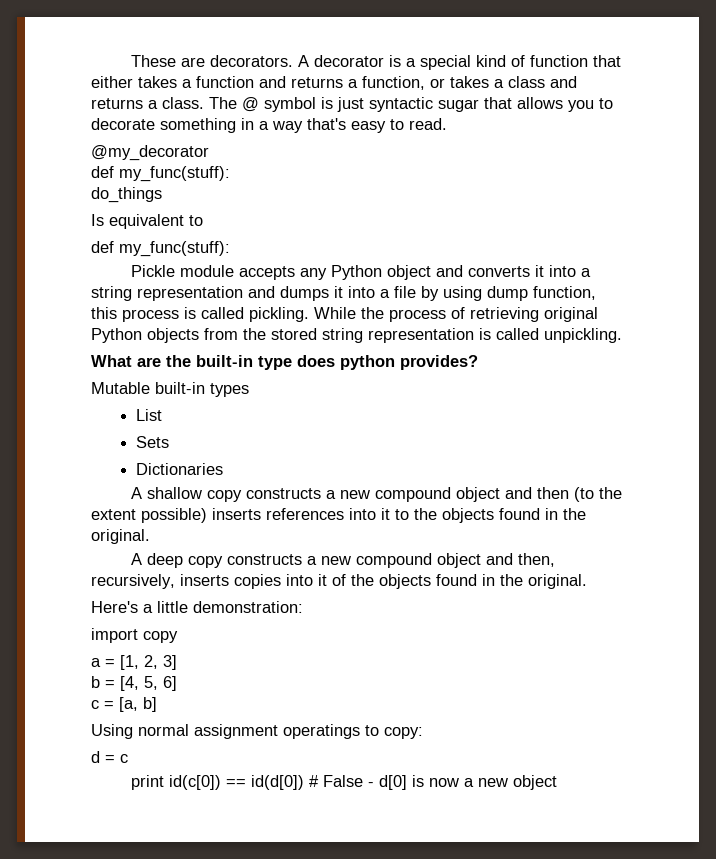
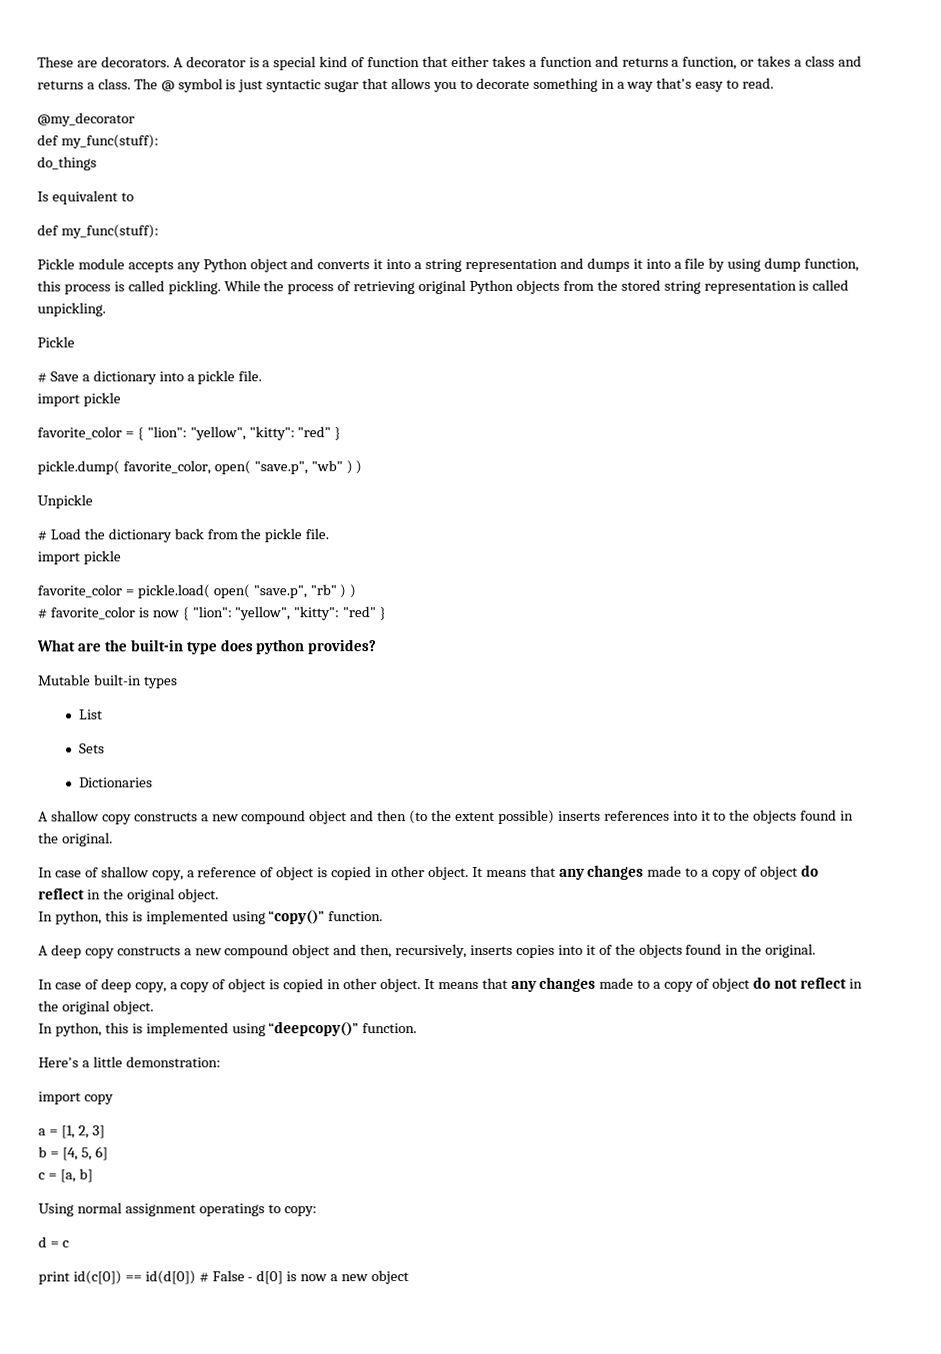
(622, 335) none -> [37,336,75,348] [37,370,263,385] [37,392,121,407] [37,426,342,441] [37,460,363,475] [37,494,93,509] [37,528,330,543] [37,550,121,565] [37,584,357,599] [37,606,387,621] // Pickle // # Save a dictionary into a pickle file. // import pickle // favorite_color = { "lion": "yellow", "kitty": "red" } // pickle.dump( favorite_color, open( "save.p", "wb" ) ) // Unpickle // # Load the dictionary back from the pickle file. // import pickle // favorite_color = pickle.load( open( "save.p", "rb" ) ) // # favorite_color is now { "lion": "yellow", "kitty": "red" }
(150, 536) none -> [38,864,819,881] [38,887,219,903] [38,910,384,925] // In case of shallow copy, a reference of object is copied in other object. It means that any changes made to a copy of object do reflect in the original object. // In python, this is implemented using “copy()” function.
(587, 581) none -> [38,976,863,993] [38,1000,154,1015] [38,1021,418,1037] // In case of deep copy, a copy of object is copied in other object. It means that any changes made to a copy of object do not reflect in the original object. // In python, this is implemented using “deepcopy()” function.

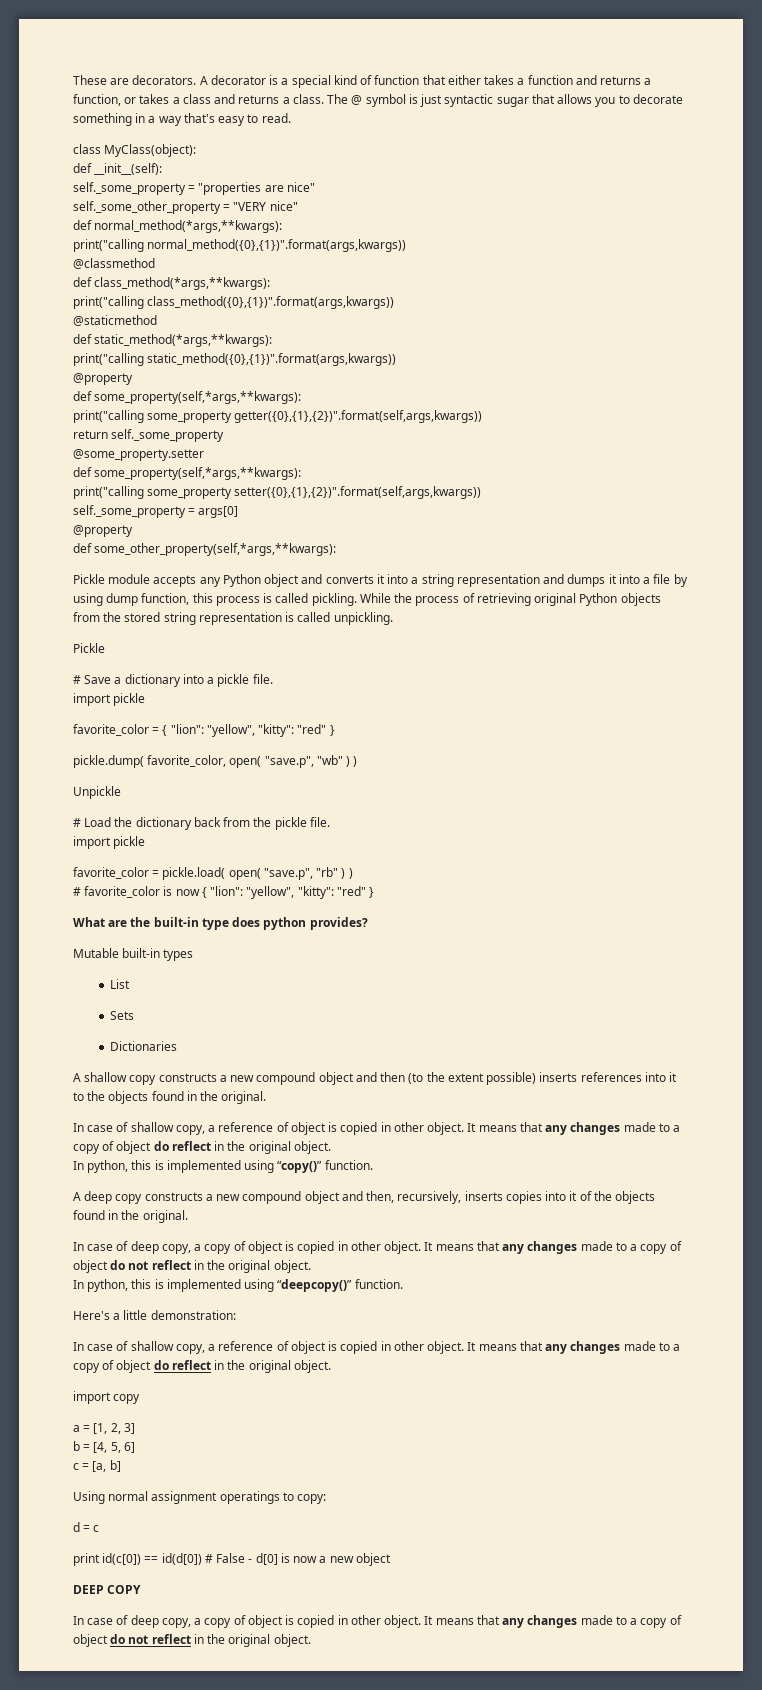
[37,112,135,127] [37,134,159,149] [37,156,97,171] [37,190,134,205] [37,224,159,239] @my_decorator // def my_func(stuff): // do_things // Is equivalent to // def my_func(stuff): -> [73,144,197,157] [73,163,163,175] [73,182,315,195] [73,201,298,214] [73,220,283,233] [73,239,407,252] [73,258,155,269] [73,277,271,290] [73,296,395,309] [73,315,157,326] [73,334,273,347] [73,353,397,366] [73,373,133,385] [73,391,302,404] [73,410,483,423] [73,429,225,442] [73,449,204,461] [73,467,302,480] [73,486,482,499] [73,505,239,518] [73,525,133,537] [73,543,337,556] class MyClass(object): // def __init__(self): // self._some_property = "properties are nice" // self._some_other_property = "VERY nice" // def normal_method(*args,**kwargs): // print("calling normal_method({0},{1})".format(args,kwargs)) // @classmethod // def class_method(*args,**kwargs): // print("calling class_method({0},{1})".format(args,kwargs)) // @staticmethod // def static_method(*args,**kwargs): // print("calling static_method({0},{1})".format(args,kwargs)) // @property // def some_property(self,*args,**kwargs): // print("calling some_property getter({0},{1},{2})".format(self,args,kwargs)) // return self._some_property // @some_property.setter // def some_property(self,*args,**kwargs): // print("calling some_property setter({0},{1},{2})".format(self,args,kwargs)) // self._some_property = args[0] // @property // def some_other_property(self,*args,**kwargs):
(221, 1062) none -> [73,1341,681,1354] [73,1360,331,1373] // In case of shallow copy, a reference of object is copied in other object. It means that any changes made to a copy of object do reflect in the original object.
(409, 1277) none -> [73,1585,142,1594] [73,1615,682,1628] [73,1634,311,1647] // DEEP COPY // In case of deep copy, a copy of object is copied in other object. It means that any changes made to a copy of object do not reflect in the original object.

